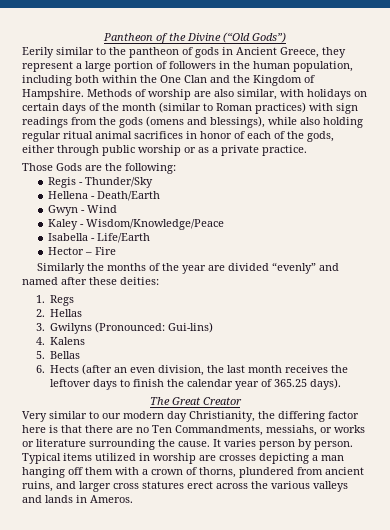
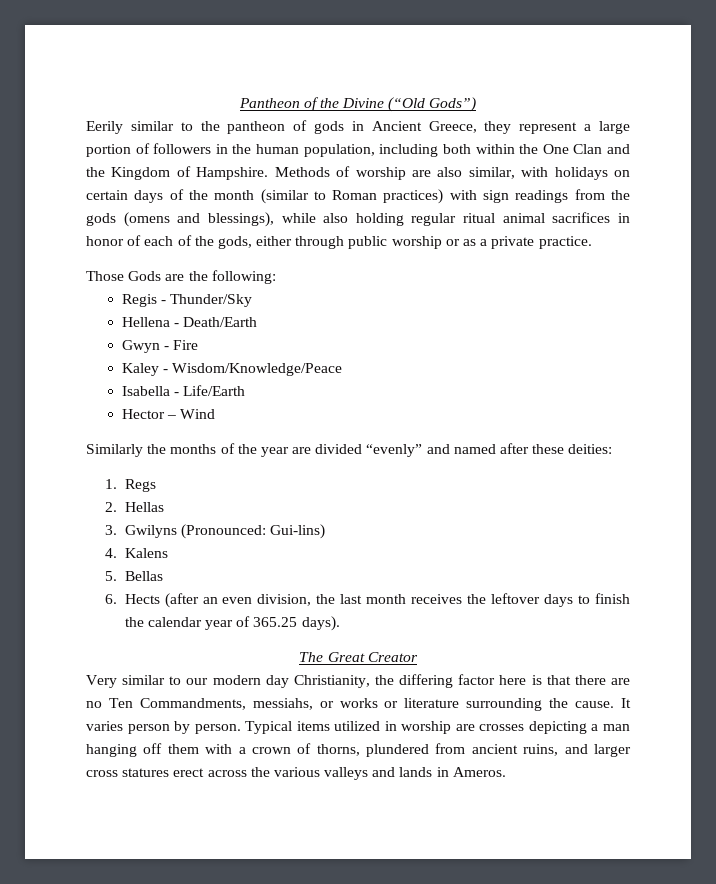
[86,205,117,213] Wind -> [173,340,199,350] Fire
[94,247,116,255] Fire -> [180,409,216,419] Wind

